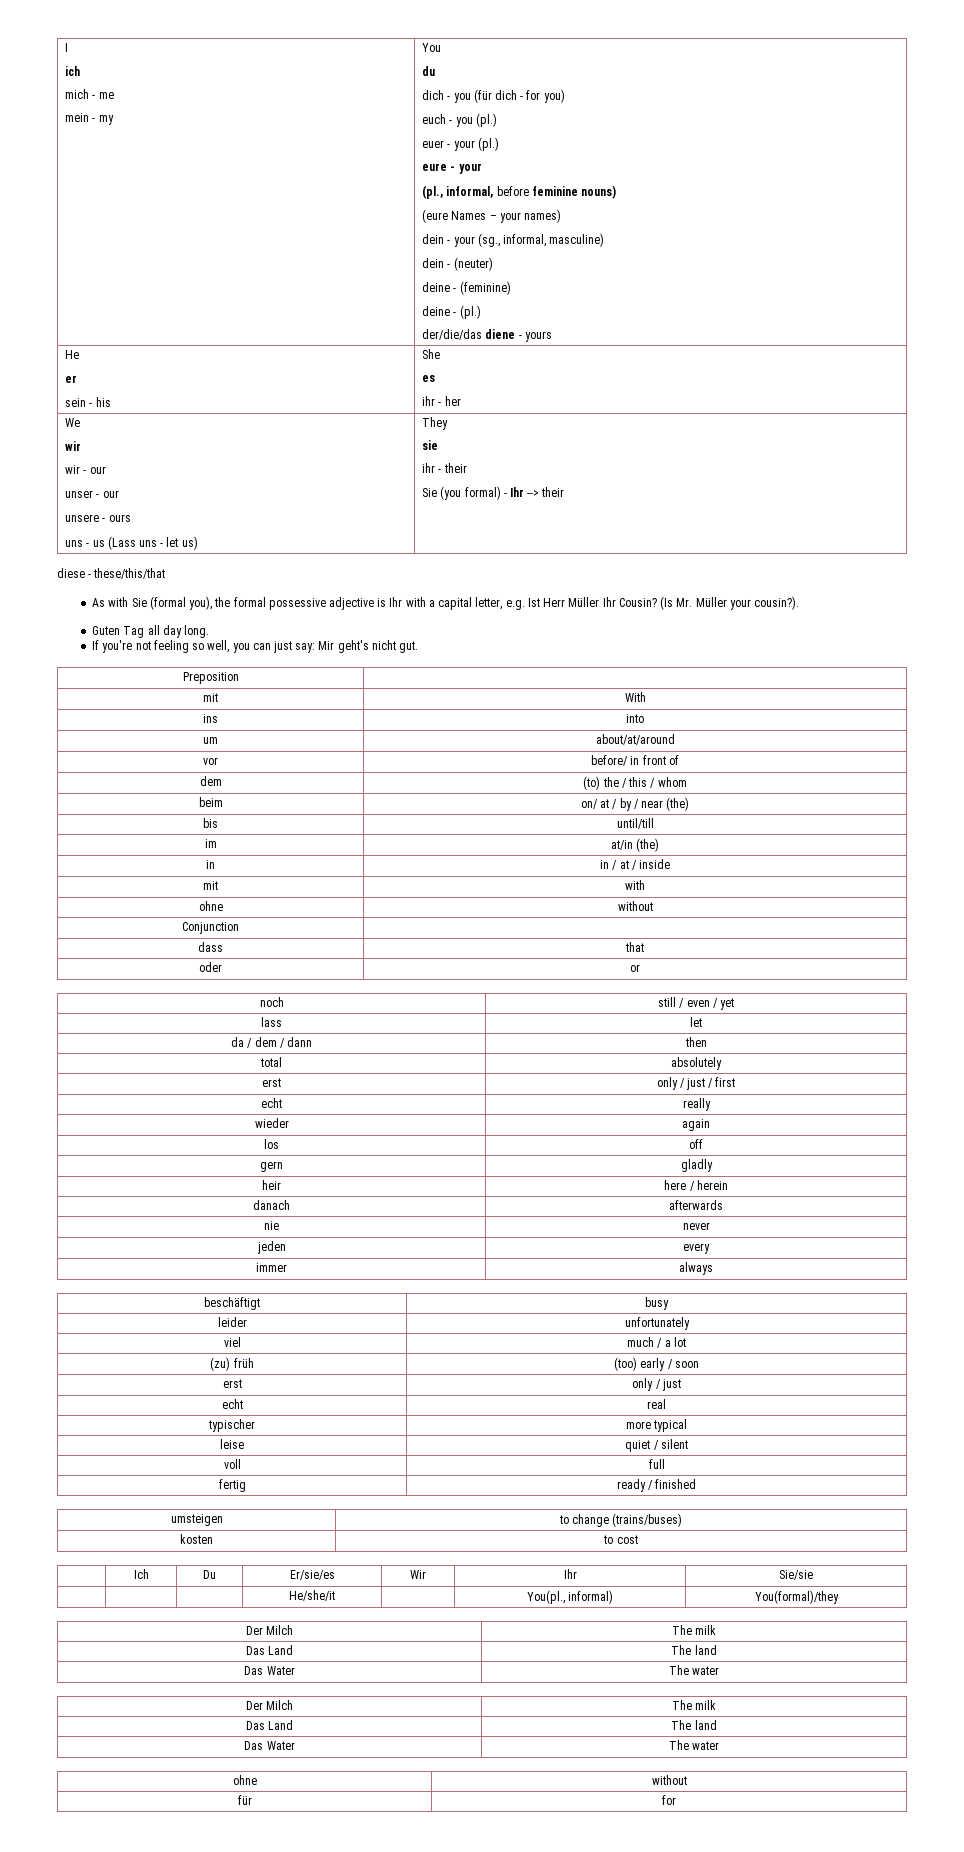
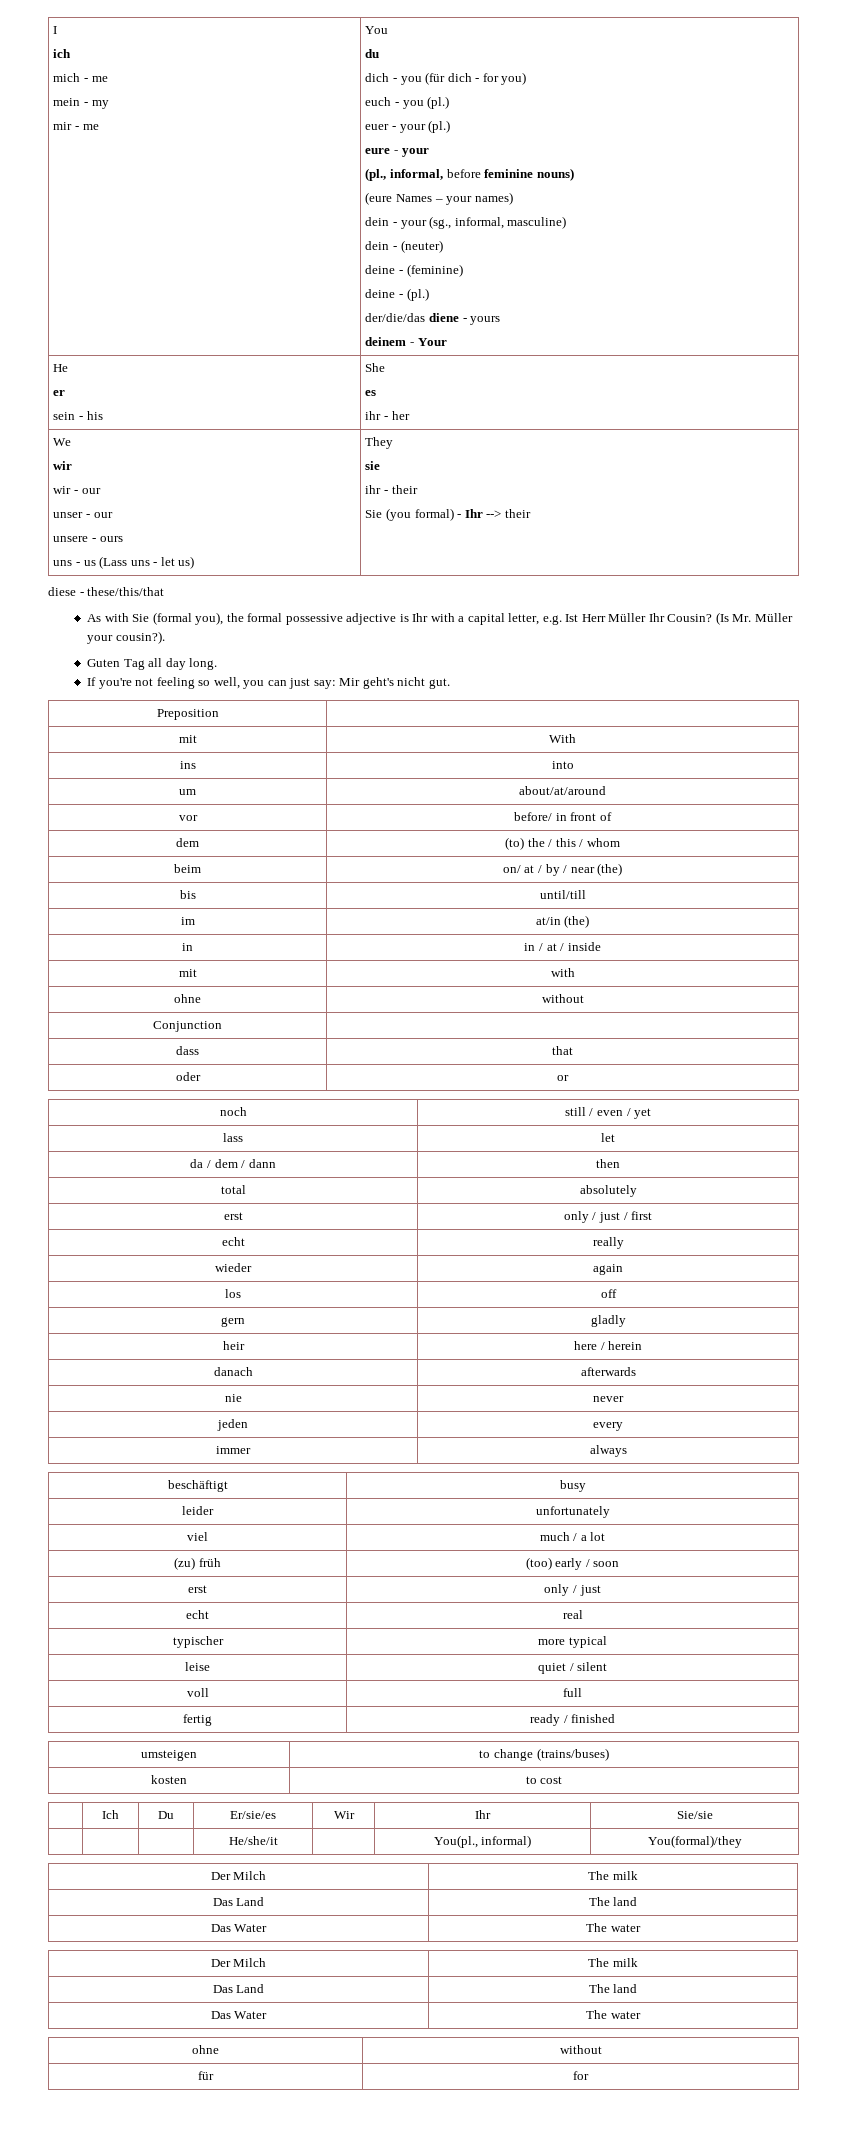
(114, 120) none -> [53,122,99,130] // mir - me
(552, 336) none -> [365,337,447,346] // deinem - Your

